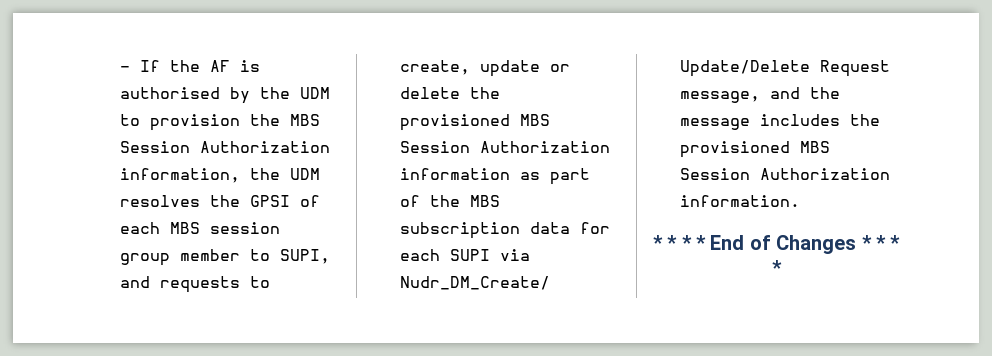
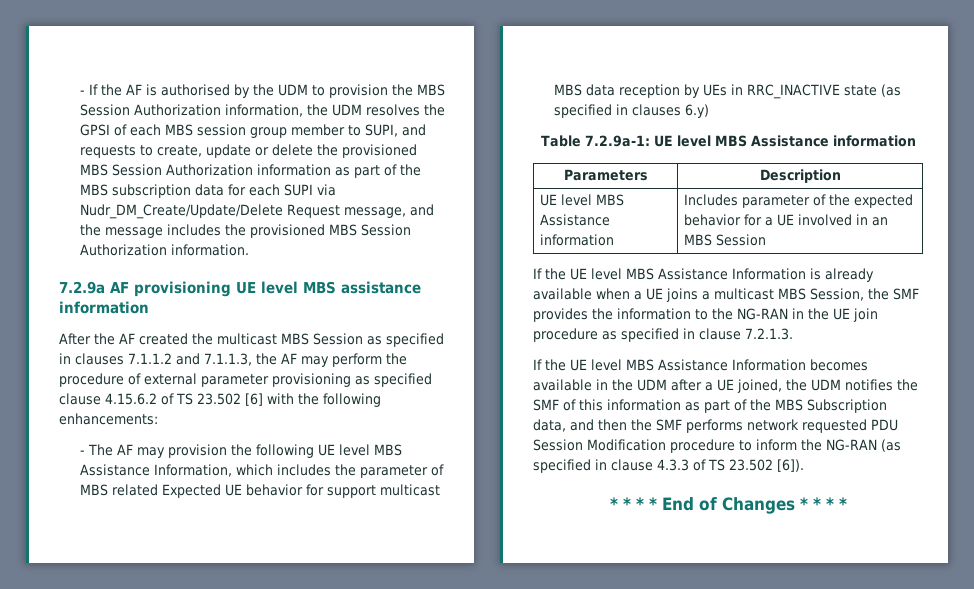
(801, 201) none -> [59,281,421,297] [59,301,149,314] [59,333,444,347] [59,353,407,367] [59,373,432,387] [59,393,381,407] [59,413,158,425] [80,444,403,458] [80,464,445,478] [80,484,441,498] [554,84,902,99] [554,104,710,118] [540,135,916,147] [563,169,648,181] [759,169,841,183] [539,194,624,206] [539,214,610,226] [539,234,614,246] [683,194,913,208] [683,214,888,226] [683,234,766,246] [533,268,874,282] [533,288,919,302] [533,308,878,322] [533,328,793,342] [533,359,868,371] [533,379,918,393] [533,399,887,413] [533,419,898,433] [533,439,901,453] [533,459,804,473] // 7.2.9a AF provisioning UE level MBS assistance information // After the AF created the multicast MBS Session as specified in clauses 7.1.1.2 and 7.1.1.3, the AF may perform the procedure of external parameter provisioning as specified clause 4.15.6.2 of TS 23.502 [6] with the following enhancements: // - The AF may provision the following UE level MBS Assistance Information, which includes the parameter of MBS related Expected UE behavior for support multicast MBS data reception by UEs in RRC_INACTIVE state (as specified in clauses 6.y) // Table 7.2.9a-1: UE level MBS Assistance information // Parameters | Description // UE level MBS Assistance information | Includes parameter of the expected behavior for a UE involved in an MBS Session // If the UE level MBS Assistance Information is already available when a UE joins a multicast MBS Session, the SMF provides the information to the NG-RAN in the UE join procedure as specified in clause 7.2.1.3. // If the UE level MBS Assistance Information becomes available in the UDM after a UE joined, the UDM notifies the SMF of this information as part of the MBS Subscription data, and then the SMF performs network requested PDU Session Modification procedure to inform the NG-RAN (as specified in clause 4.3.3 of TS 23.502 [6]).

